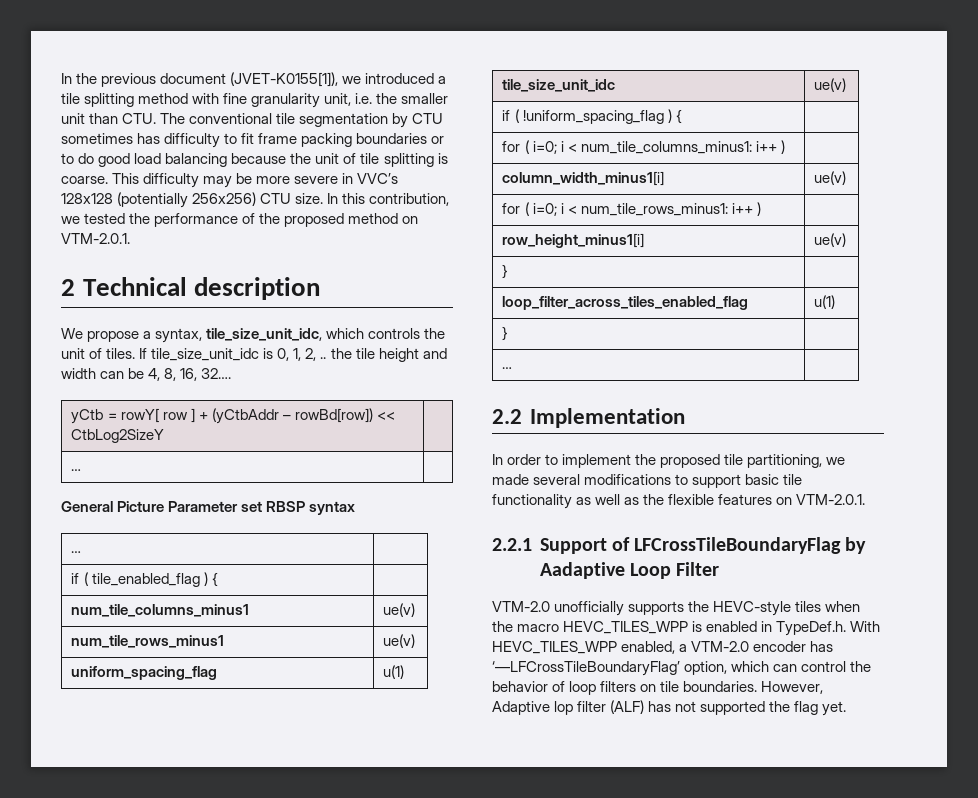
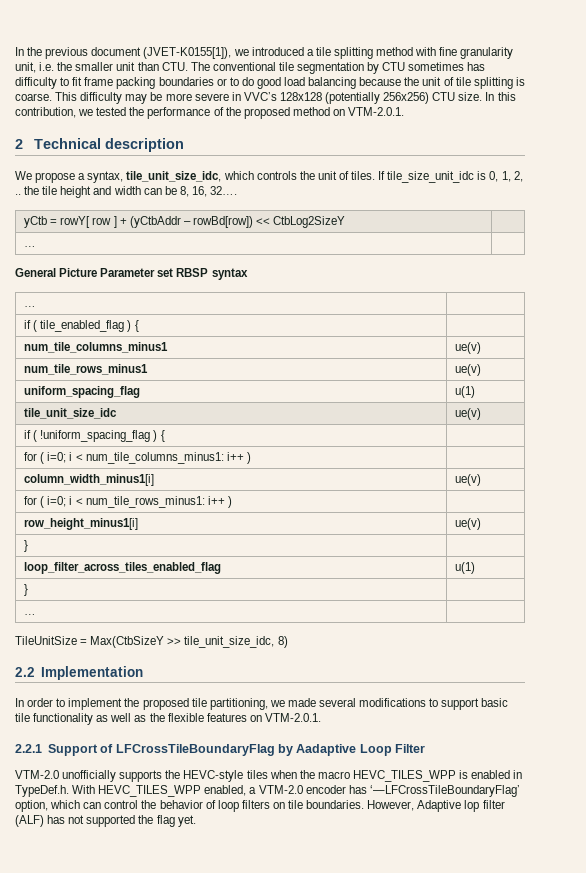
[206,328,323,341] tile_size_unit_idc, -> [126,171,222,182] tile_unit_size_idc,
[148,368,161,381] 4, -> (177, 190) none
[502,79,616,92] tile_size_unit_idc -> [24,408,118,419] tile_unit_size_idc
(513, 368) none -> [15,636,288,648] // TileUnitSize = Max(CtbSizeY >> tile_unit_size_idc, 8)

